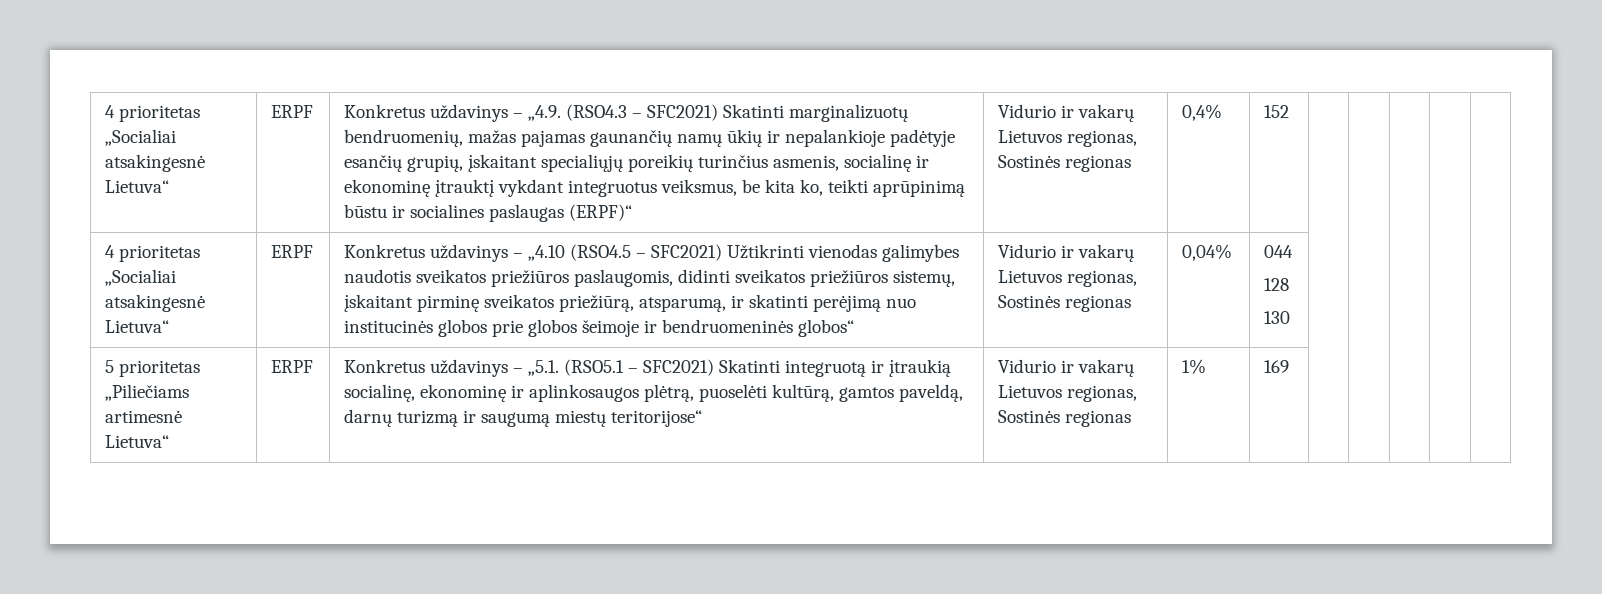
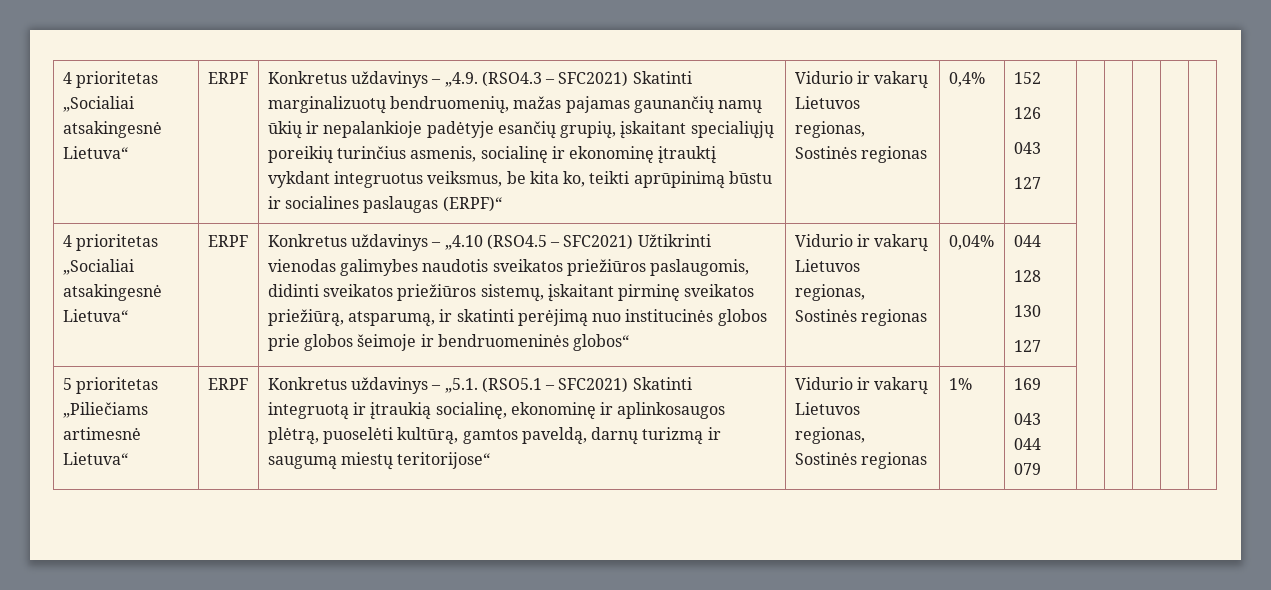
(1290, 111) none -> [1013,107,1041,119] [1013,142,1041,154] [1013,177,1041,189] // 126 // 043 // 127
(1291, 317) none -> [1013,340,1041,352] // 127
(1290, 366) none -> [1013,413,1041,425] [1013,438,1041,450] [1013,463,1041,475] // 043 044 079

